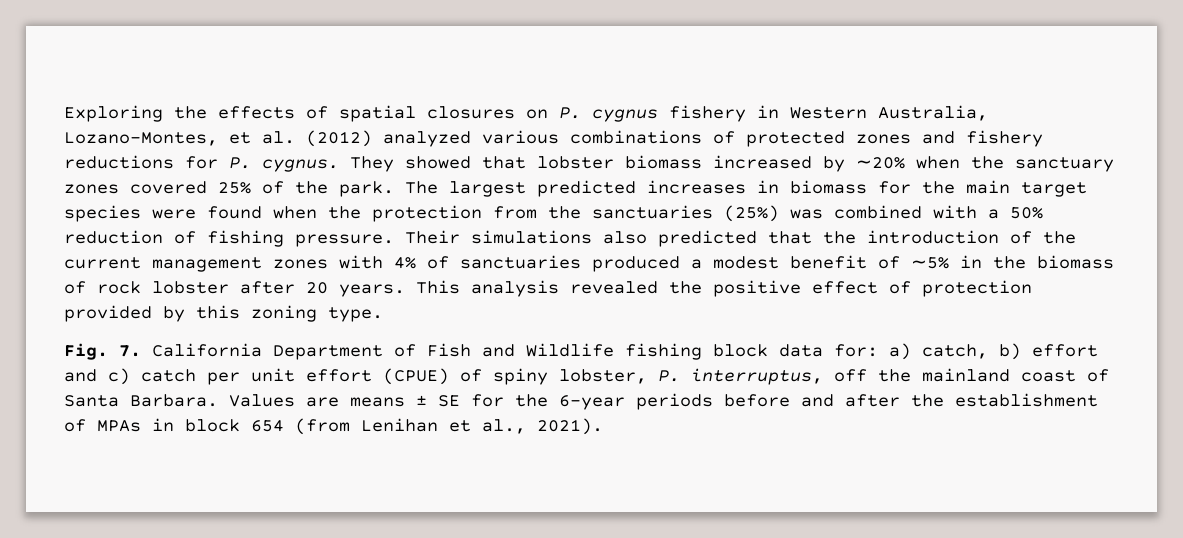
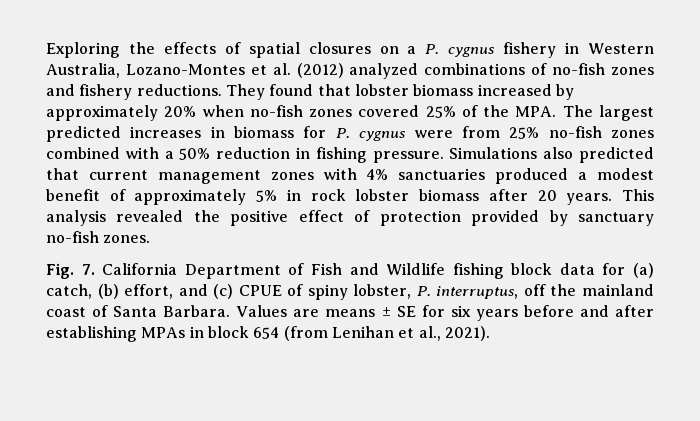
(548, 114) none -> [407,46,417,54] a
[64,132,218,146] Lozano-Montes, -> [125,64,245,75] Lozano-Montes
[482,130,559,144] various -> (419, 71) none
[746,131,845,147] protected -> [552,63,606,75] no-fish
[64,155,471,172] reductions for P. cygnus. They showed -> [136,84,314,100] reductions. They found
[856,156,1114,172] ∼20% when the sanctuary -> [46,105,303,121] approximately 20% when no-fish
[339,181,394,197] park. -> [515,106,557,117] MPA.
[922,180,1087,197] [64,205,823,222] the main target species were found when the protection from the sanctuaries (25%) was -> [335,126,654,141] P. cygnus were from 25% no-fish zones
[174,231,196,244] of -> [296,147,311,159] in
[405,230,592,244] Their simulations -> [449,147,538,159] Simulations
[823,230,1076,244] the introduction of the -> (79, 174) none
[427,256,449,269] of -> (389, 174) none
[911,255,1114,269] [64,281,86,294] ∼5% in the biomass of -> [134,189,301,205] approximately 5% in
(229, 287) none -> [419,189,480,201] biomass
[196,305,383,322] this zoning type. -> [578,212,655,226] [46,231,151,243] sanctuary no-fish zones.
[834,343,1098,360] [64,368,449,385] for: a) catch, b) effort and c) catch per unit effort (CPUE) -> [602,263,654,278] [46,284,282,299] for (a) catch, (b) effort, and (c) CPUE
[515,393,1098,410] [64,419,86,432] the 6-year periods before and after the establishment of -> [450,305,654,321] [46,326,137,342] six years before and after establishing

